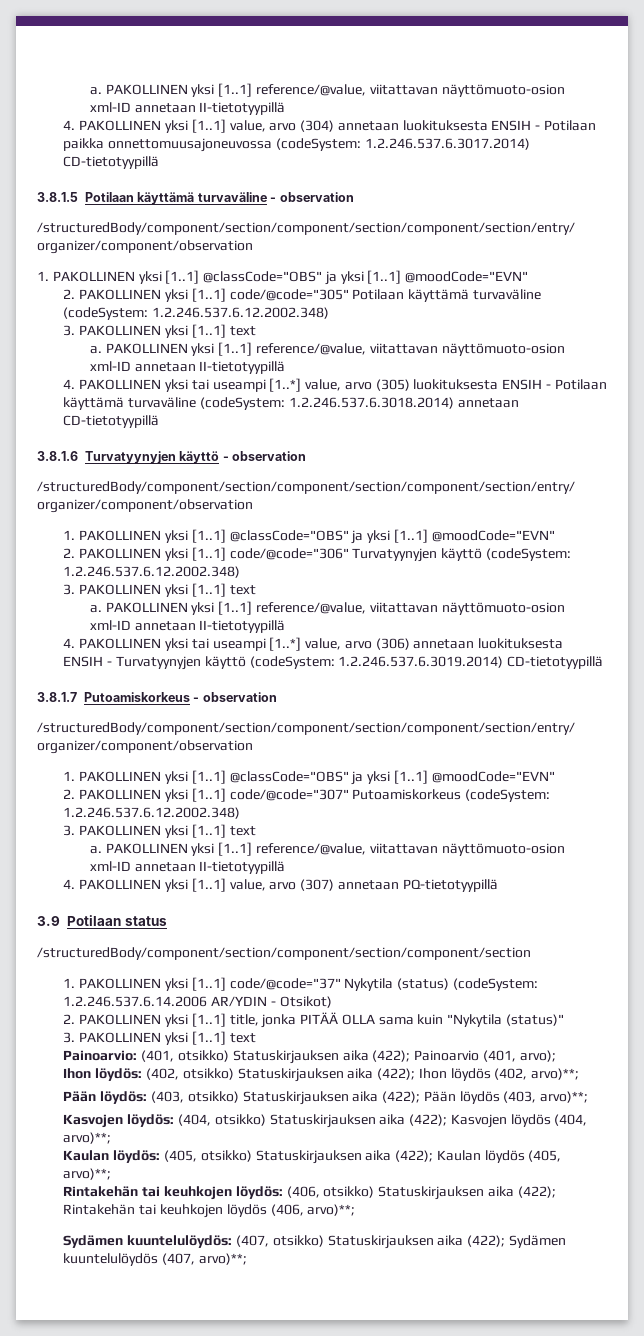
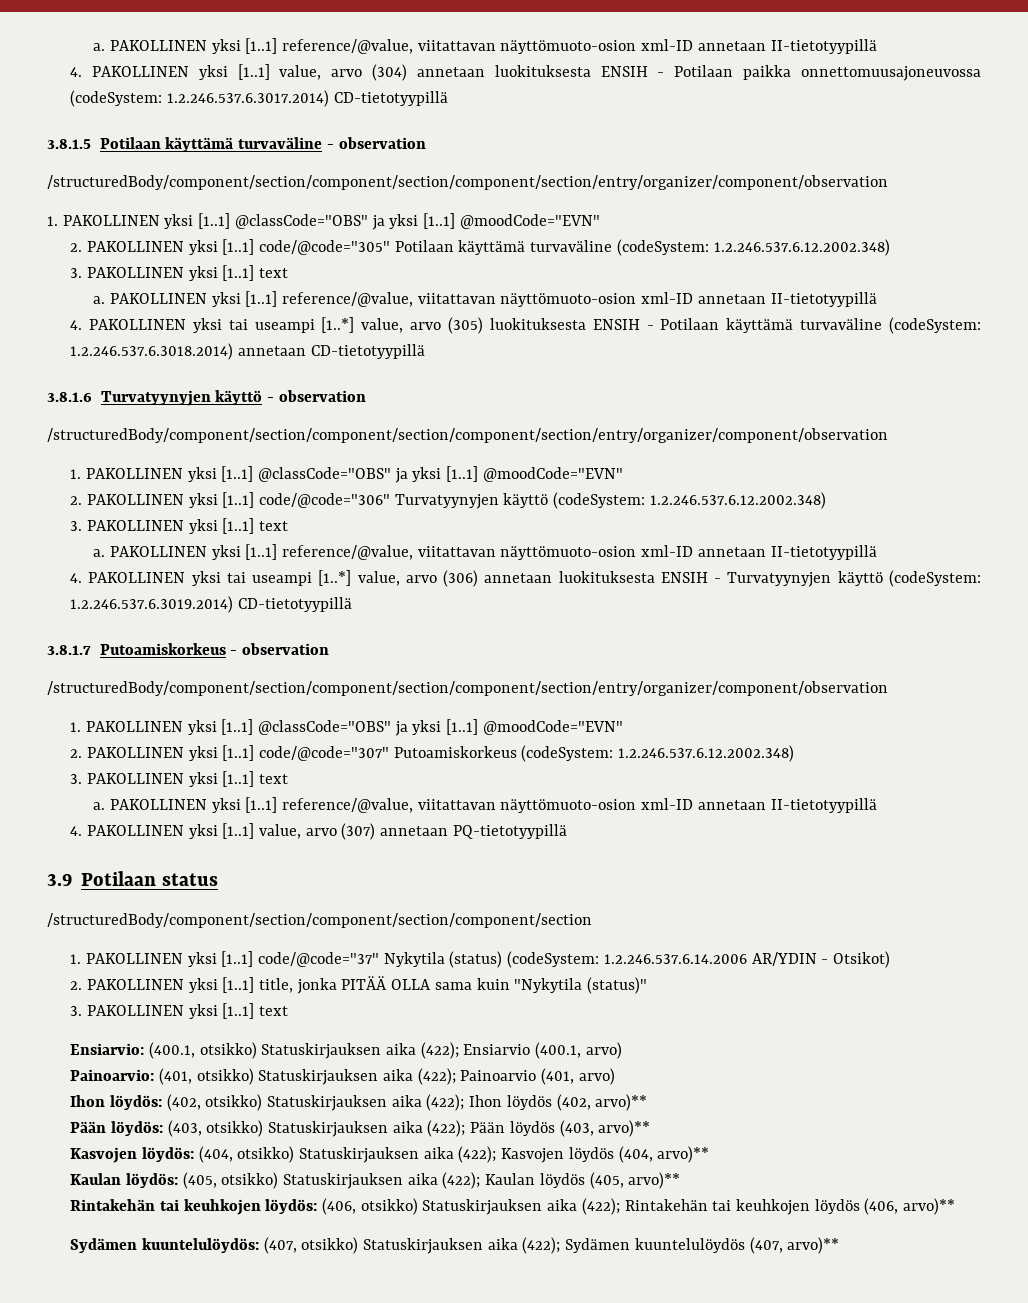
(256, 1038) none -> [70,1042,622,1059] // Ensiarvio: (400.1, otsikko) Statuskirjauksen aika (422); Ensiarvio (400.1, arvo)
[519,1050,556,1062] arvo); -> [578,1068,615,1085] arvo)
[531,1068,580,1080] arvo)**; -> [595,1094,648,1111] arvo)**
[540,1091,589,1103] arvo)**; -> [598,1120,651,1137] arvo)**
[63,1132,112,1144] arvo)**; -> [657,1146,710,1163] arvo)**
[63,1168,112,1180] arvo)**; -> [628,1172,681,1189] arvo)**
[307,1204,356,1216] arvo)**; -> [903,1198,956,1215] arvo)**
[198,1253,247,1265] arvo)**; -> [787,1237,840,1254] arvo)**

